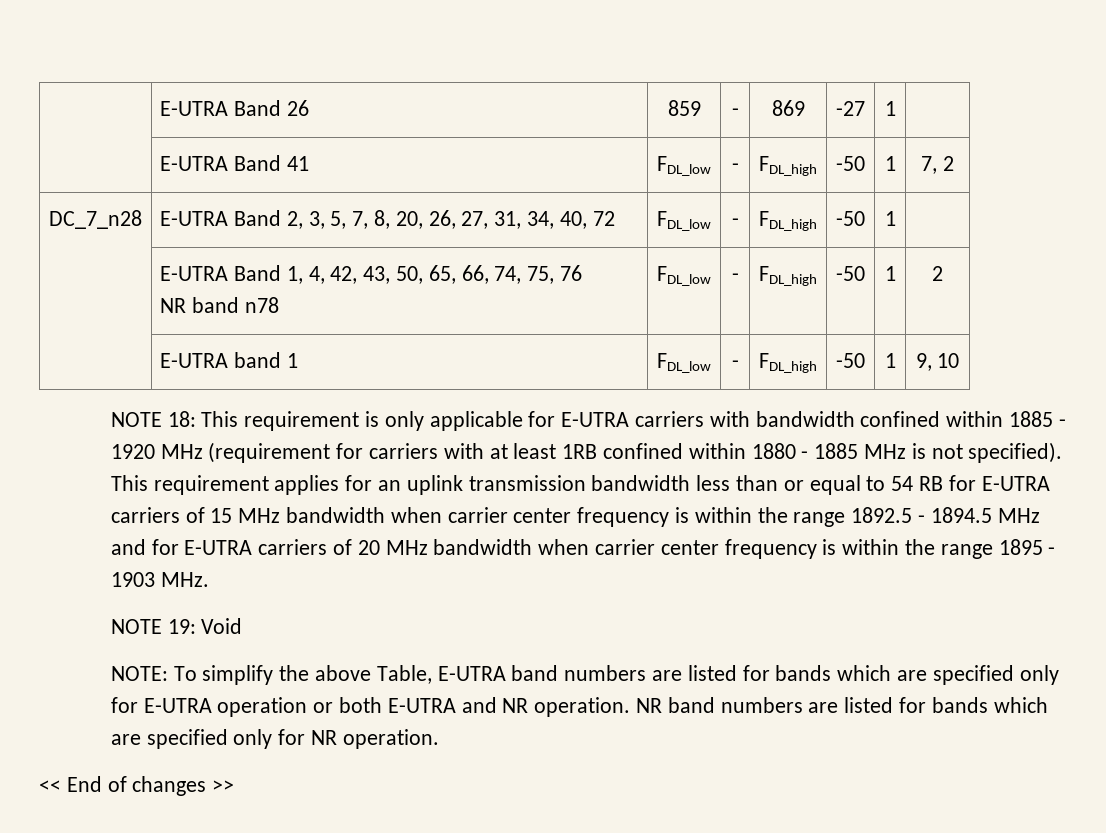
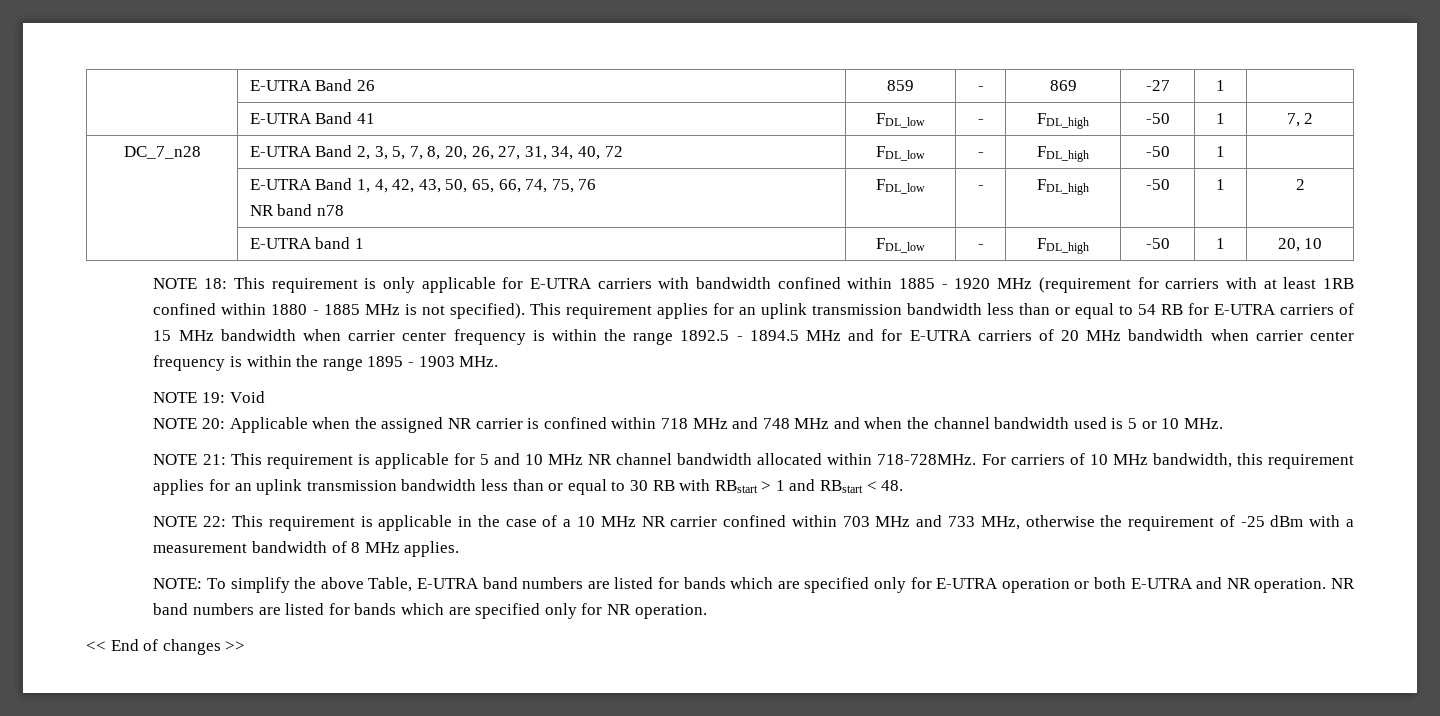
[915,353,932,371] 9, -> [1277,238,1300,252] 20,
(243, 626) none -> [153,417,1223,433] [153,453,1354,469] [153,479,904,495] [153,515,1354,531] [153,541,460,557] // NOTE 20: Applicable when the assigned NR carrier is confined within 718 MHz and 748 MHz and when the channel bandwidth used is 5 or 10 MHz. // NOTE 21: This requirement is applicable for 5 and 10 MHz NR channel bandwidth allocated within 718-728MHz. For carriers of 10 MHz bandwidth, this requirement applies for an uplink transmission bandwidth less than or equal to 30 RB with RBstart > 1 and RBstart < 48. // NOTE 22: This requirement is applicable in the case of a 10 MHz NR carrier confined within 703 MHz and 733 MHz, otherwise the requirement of -25 dBm with a measurement bandwidth of 8 MHz applies.

